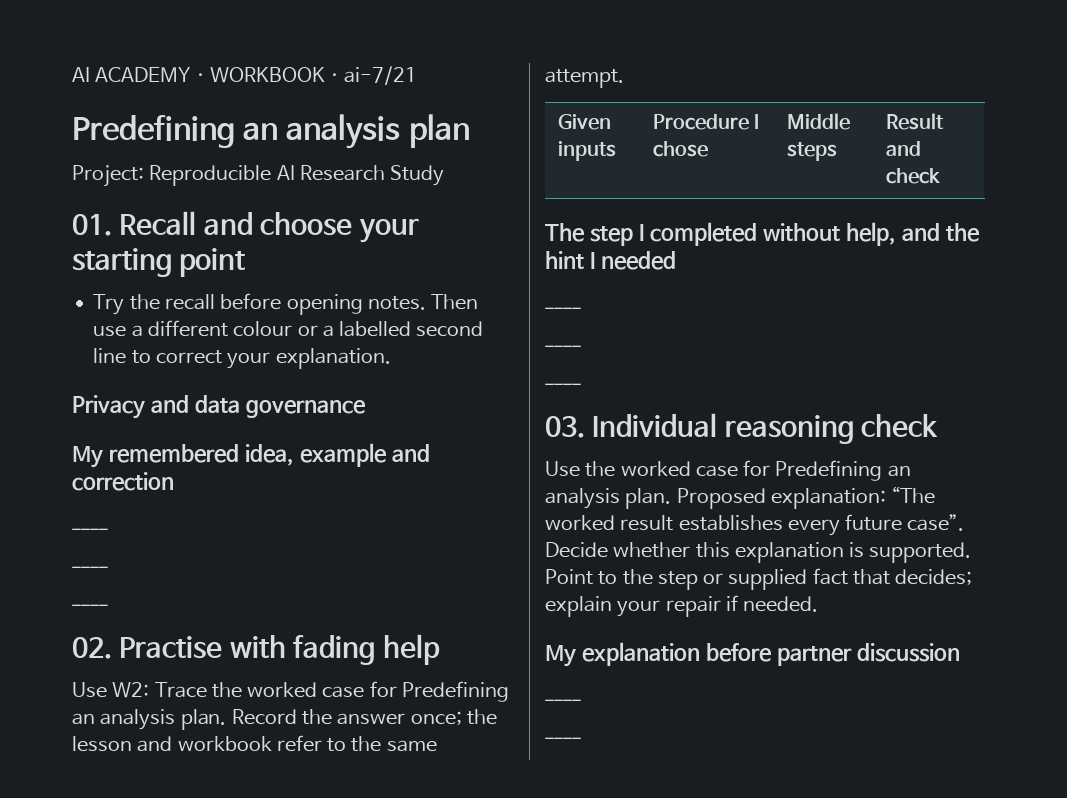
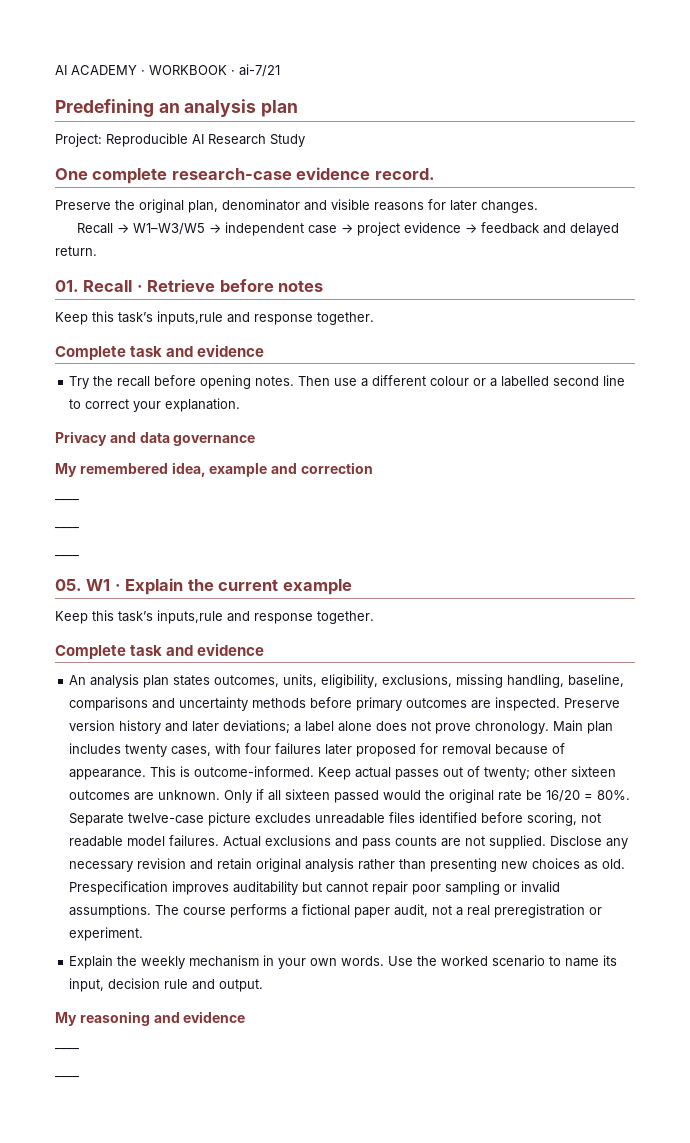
[72,211,419,243] [72,248,246,277] 01. Recall and choose your starting point -> [55,167,435,184] [55,199,538,213] [76,222,619,236] [55,246,97,256] [55,279,324,292] [55,311,374,325] [55,344,265,360] One complete research-case evidence record. // Preserve the original plan, denominator and visible reasons for later changes. // Recall → W1–W3/W5 → independent case → project evidence → feedback and delayed return. // 01. Recall · Retrieve before notes // Keep this task’s inputs,rule and response together. // Complete task and evidence
[72,634,440,665] [72,681,509,702] [72,709,497,730] [72,735,437,752] [545,69,624,88] [557,114,611,130] [557,141,616,161] [652,114,760,130] [652,141,708,157] [786,113,850,130] [786,142,837,161] [885,113,944,130] [885,141,921,156] [885,168,940,184] [545,222,980,246] [545,251,676,270] [545,306,581,309] [545,344,581,347] [545,382,581,385] [545,413,939,444] [545,460,911,481] [545,486,936,509] [545,514,965,536] [545,542,972,563] [545,568,973,590] [545,595,819,617] [545,642,960,667] 02. Practise with fading help // Use W2: Trace the worked case for Predefining an analysis plan. Record the answer once; the lesson and workbook refer to the same attempt. // Given inputs | Procedure I chose | Middle steps | Result and check // The step I completed without help, and the hint I needed // ____ // ____ // ____ // 03. Individual reasoning check // Use the worked case for Predefining an analysis plan. Proposed explanation: “The worked result establishes every future case”. Decide whether this explanation is supported. Point to the step or supplied fact that decides; explain your repair if needed. // My explanation before partner discussion -> [55,578,352,595] [55,610,374,624] [55,643,265,659] [69,674,625,688] [69,697,621,711] [69,720,614,734] [69,743,566,757] [69,766,617,780] [69,789,631,803] [69,812,602,826] [69,835,629,849] [69,858,626,872] [69,881,561,895] [69,904,603,918] [69,927,144,941] [69,955,618,969] [69,978,264,992] [55,1011,246,1026] 05. W1 · Explain the current example // Keep this task’s inputs,rule and response together. // Complete task and evidence // An analysis plan states outcomes, units, eligibility, exclusions, missing handling, baseline, comparisons and uncertainty methods before primary outcomes are inspected. Preserve version history and later deviations; a label alone does not prove chronology. Main plan includes twenty cases, with four failures later proposed for removal because of appearance. This is outcome-informed. Keep actual passes out of twenty; other sixteen outcomes are unknown. Only if all sixteen passed would the original rate be 16/20 = 80%. Separate twelve-case picture excludes unreadable files identified before scoring, not readable model failures. Actual exclusions and pass counts are not supplied. Disclose any necessary revision and retain original analysis rather than presenting new choices as old. Prespecification improves auditability but cannot repair poor sampling or invalid assumptions. The course performs a fictional paper audit, not a real preregistration or experiment. // Explain the weekly mechanism in your own words. Use the worked scenario to name its input, decision rule and output. // My reasoning and evidence

